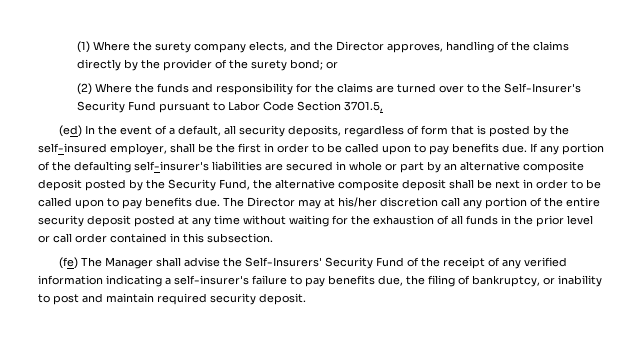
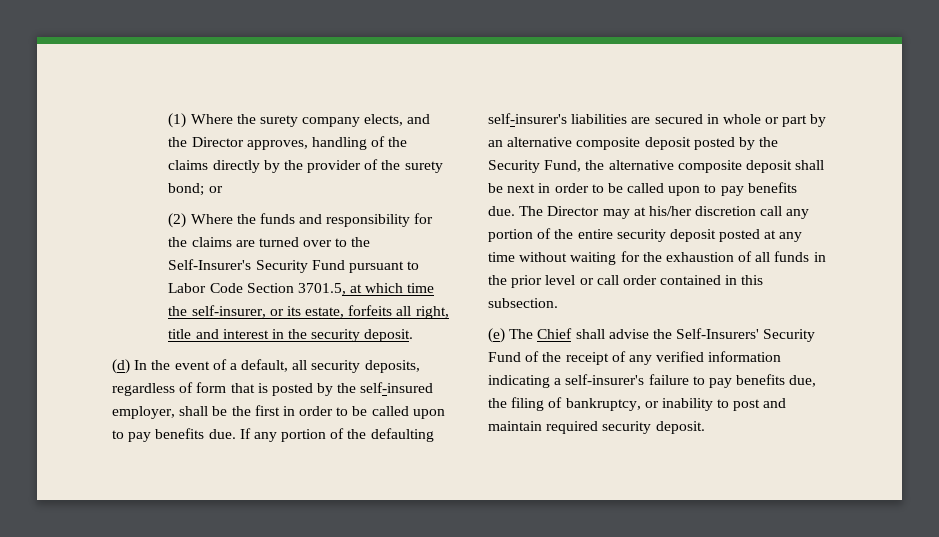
[59,125,83,137] // (ed) -> [350,283,435,293] [168,305,449,319] [168,329,414,342] [112,359,130,374] at which time the self-insurer, or its estate, forfeits all right, title and interest in the security deposit. // (d)
[59,257,154,269] (fe) The Manager -> [488,328,573,343] (e) The Chief

